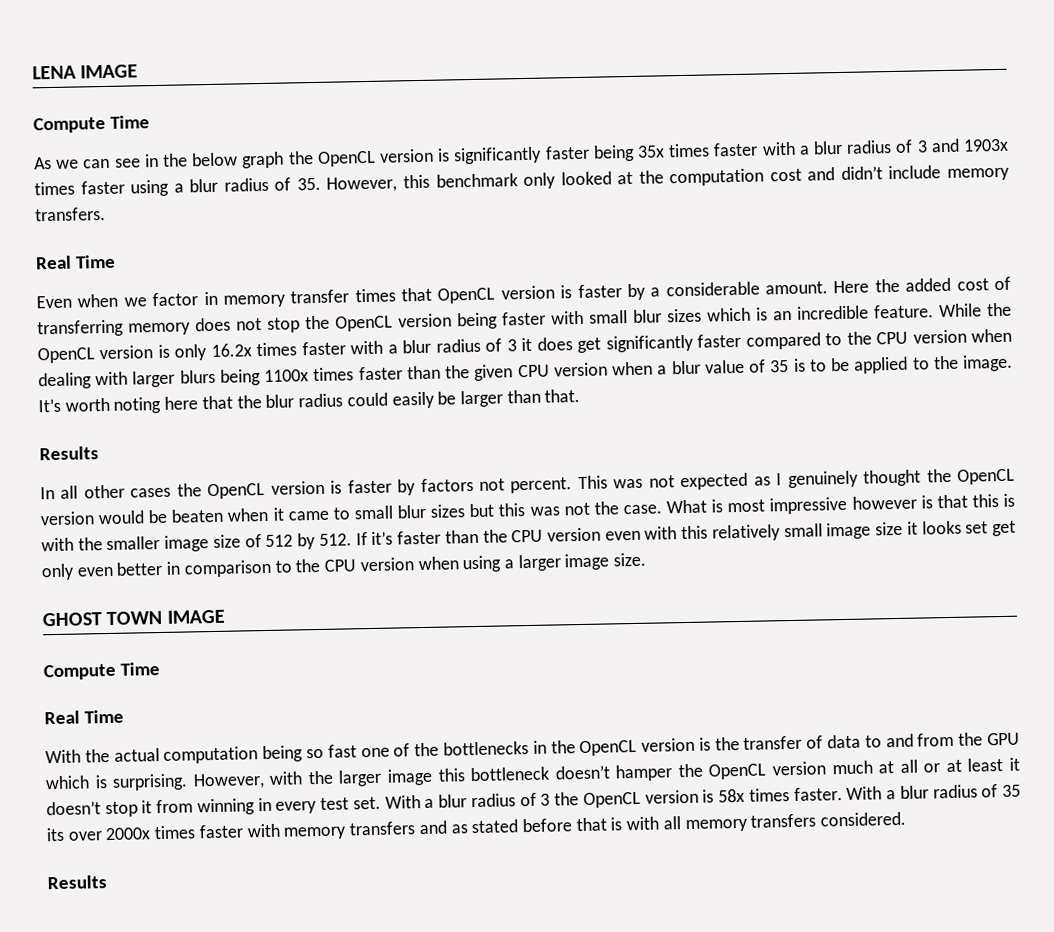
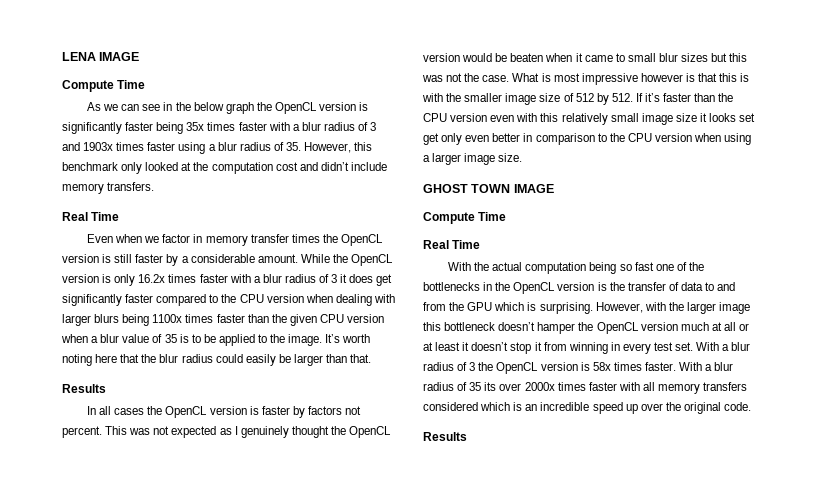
[401,285,573,304] that OpenCL version is -> [322,234,383,246] [62,254,133,263] the OpenCL version is still
[833,276,1012,294] [37,304,934,338] Here the added cost of transferring memory does not stop the OpenCL version being faster with small blur sizes which is an incredible feature. -> (298, 258) none
[83,484,125,499] other -> (112, 410) none
[283,811,907,840] memory transfers and as stated before that is with all memory transfers considered. -> [642,382,748,394] [423,402,752,414] all memory transfers considered which is an incredible speed up over the original code.

